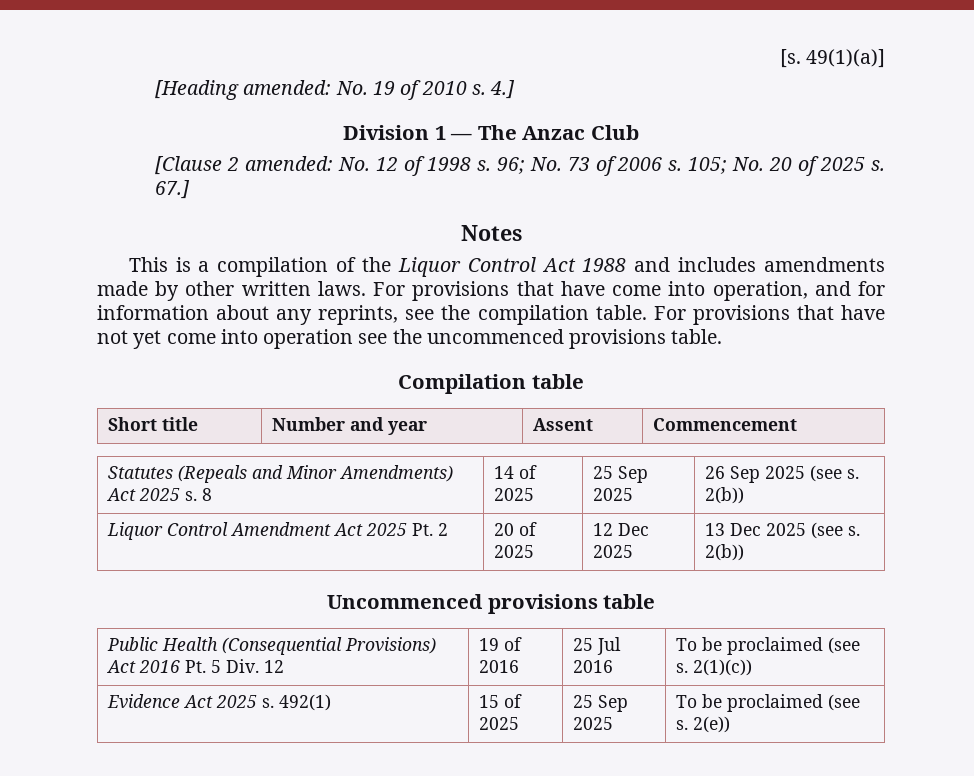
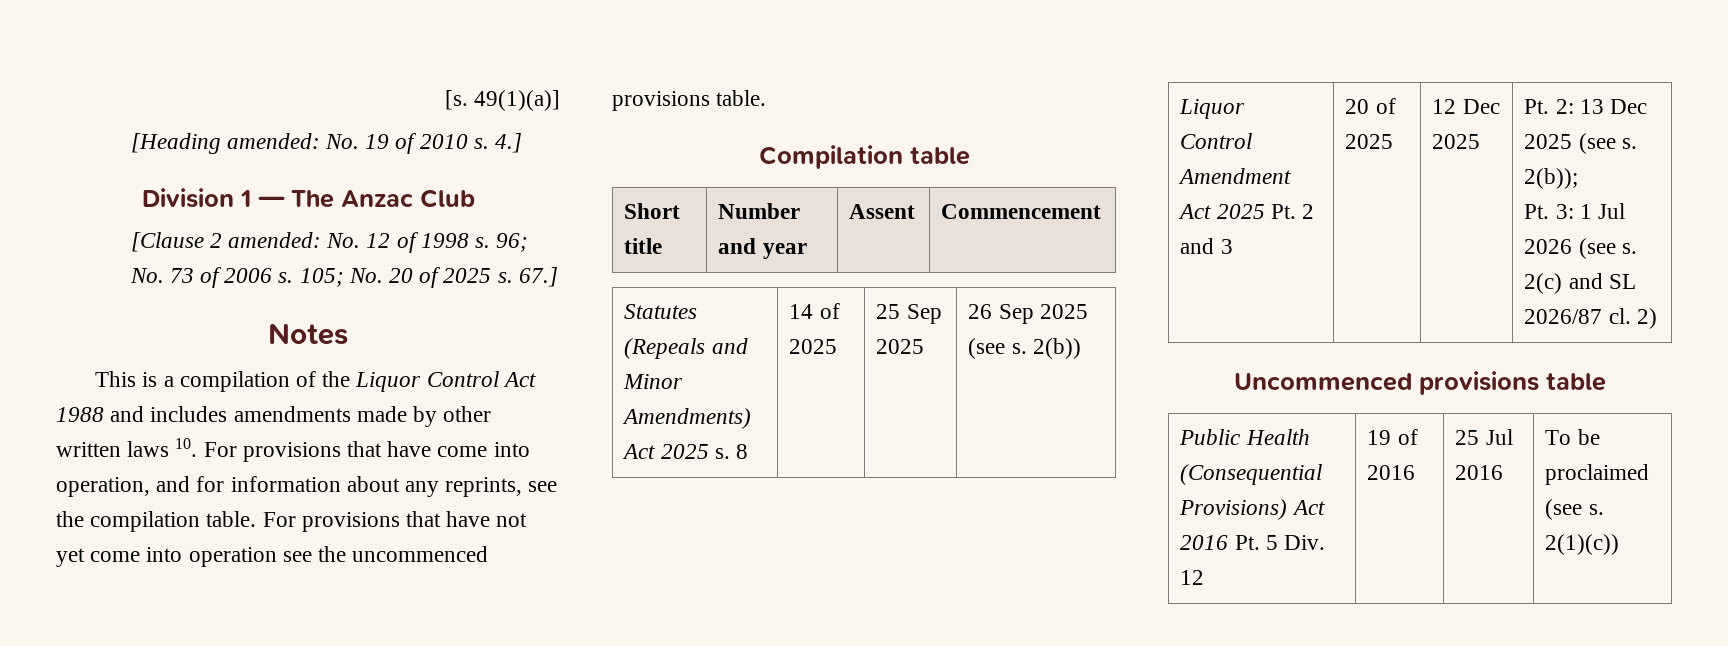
[317,281,366,296] laws. -> [127,438,198,457] laws 10.
(448, 529) none -> [1180,238,1233,254] and 3
(633, 551) none -> [1524,99,1574,114] Pt. 2:
[704,544,744,561] 2(b)) -> [1524,168,1579,189] [1524,203,1626,219] [1524,238,1637,259] [1524,273,1636,294] [1524,308,1657,329] 2(b)); // Pt. 3: 1 Jul 2026 (see s. 2(c) and SL 2026/87 cl. 2)
[106,694,331,711] [478,694,522,708] [478,717,519,730] [572,695,628,712] [572,717,613,730] [675,694,860,712] [675,716,730,733] // Evidence Act 2025 s. 492(1) | 15 of 2025 | 25 Sep 2025 | To be proclaimed (see s. 2(e)) -> (1620, 544) none

